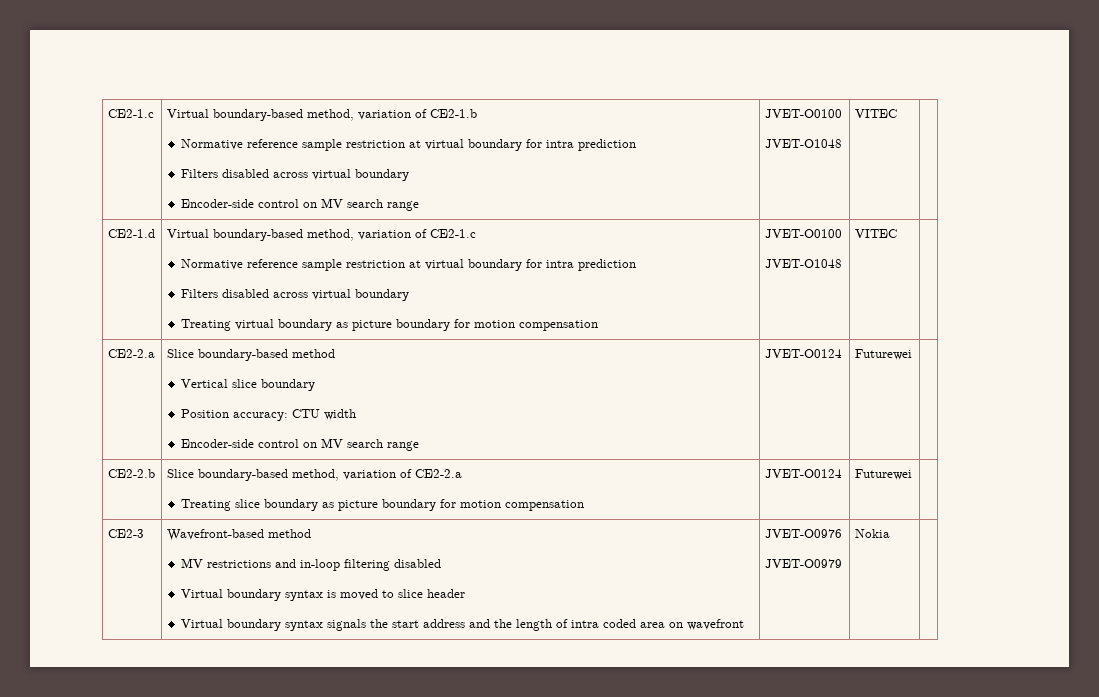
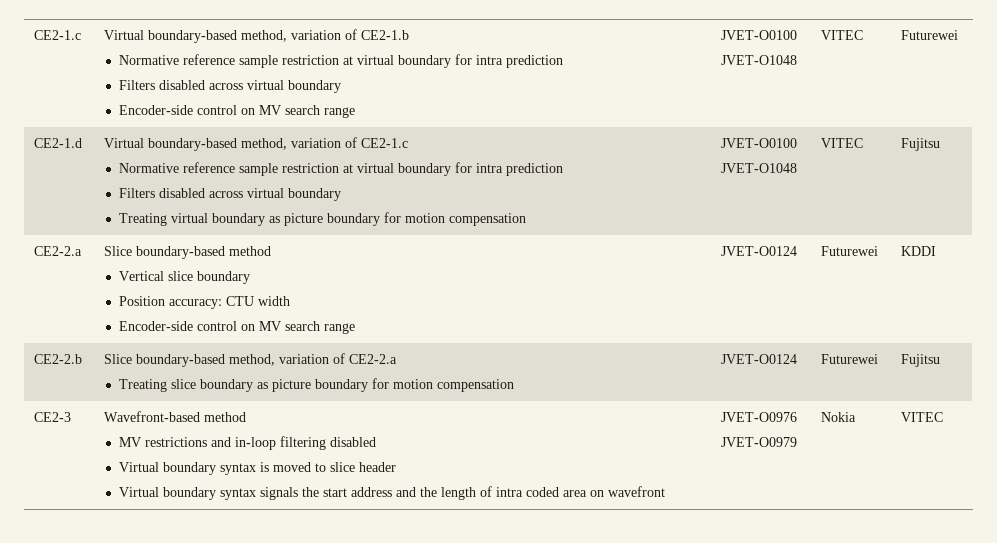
(897, 113) none -> [900,30,958,40] Futurewei
(897, 233) none -> [900,138,940,151] Fujitsu
(912, 354) none -> [900,246,936,256] KDDI
(912, 474) none -> [900,354,940,367] Fujitsu
(890, 533) none -> [900,412,943,422] VITEC

